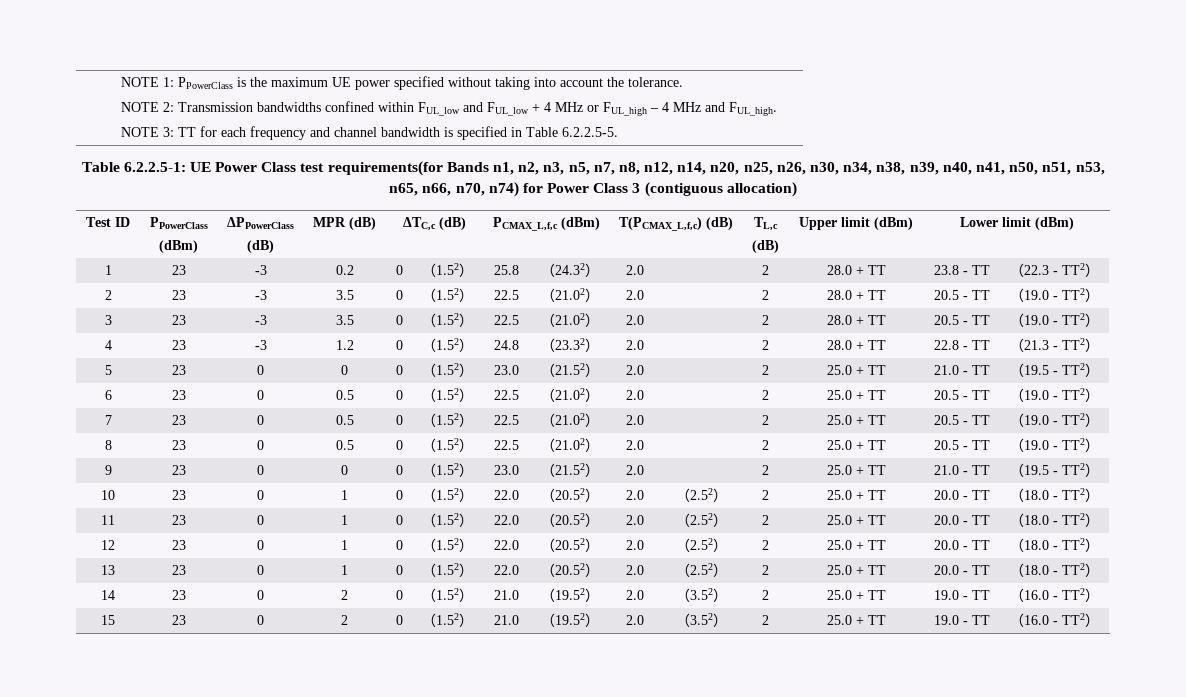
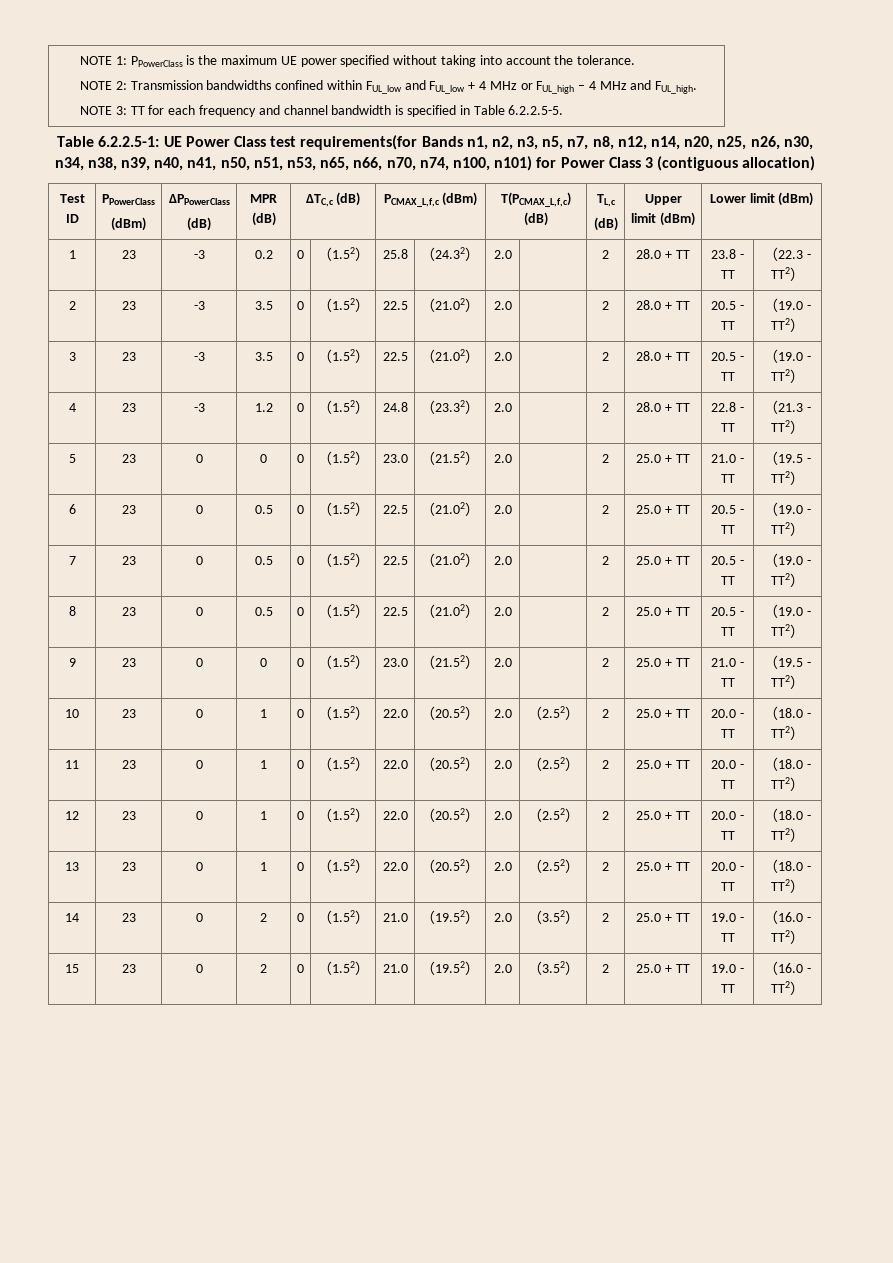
[488,182,519,197] n74) -> [419,156,533,171] n74, n100, n101)

